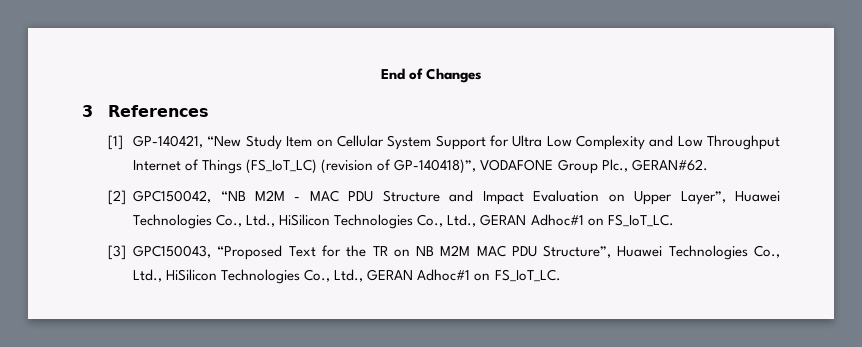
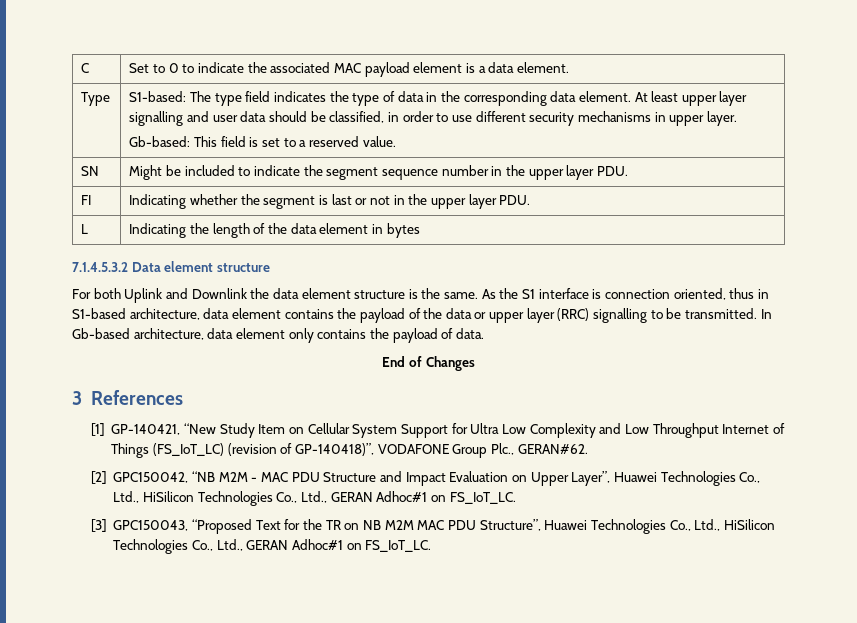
(380, 74) none -> [81,63,90,73] [129,62,569,77] [81,92,111,106] [129,91,748,106] [129,111,737,126] [129,136,396,147] [81,166,100,176] [129,165,628,180] [81,195,92,205] [129,194,531,209] [81,224,89,234] [129,223,420,238] [72,261,270,272] [72,288,769,303] [72,308,772,323] [72,328,484,343] C | Set to 0 to indicate the associated MAC payload element is a data element. // Type | S1-based: The type field indicates the type of data in the corresponding data element. At least upper layer signalling and user data should be classified, in order to use different security mechanisms in upper layer. // Gb-based: This field is set to a reserved value. // SN | Might be included to indicate the segment sequence number in the upper layer PDU. // FI | Indicating whether the segment is last or not in the upper layer PDU. // L | Indicating the length of the data element in bytes // 7.1.4.5.3.2 Data element structure // For both Uplink and Downlink the data element structure is the same. As the S1 interface is connection oriented, thus in S1-based architecture, data element contains the payload of the data or upper layer (RRC) signalling to be transmitted. In Gb-based architecture, data element only contains the payload of data. //

